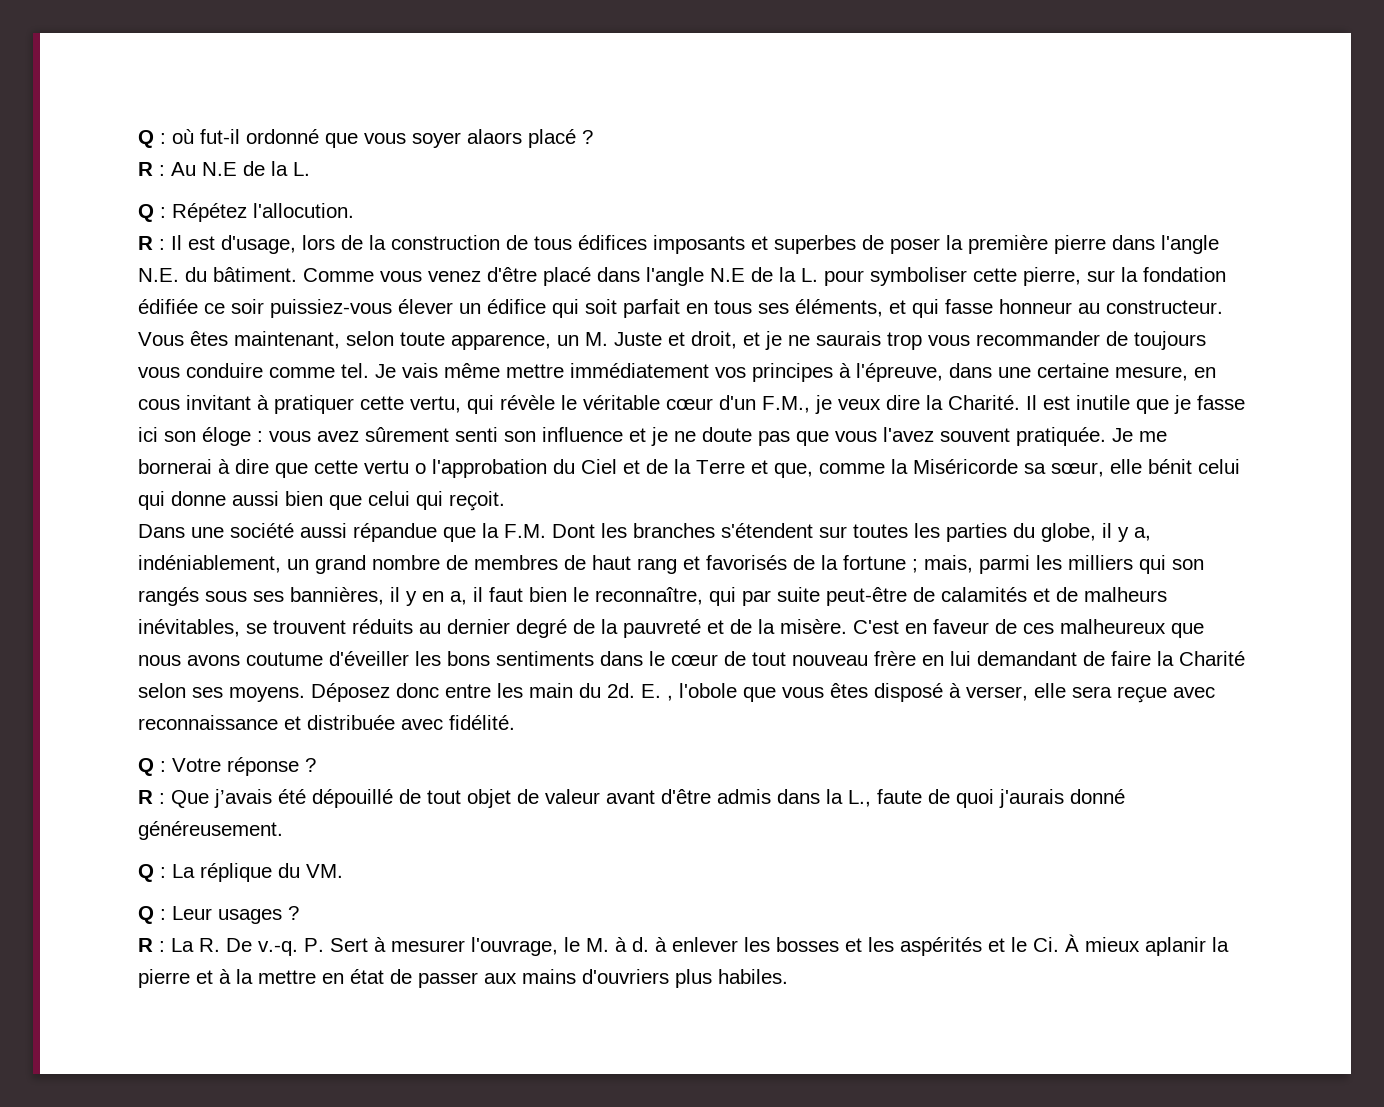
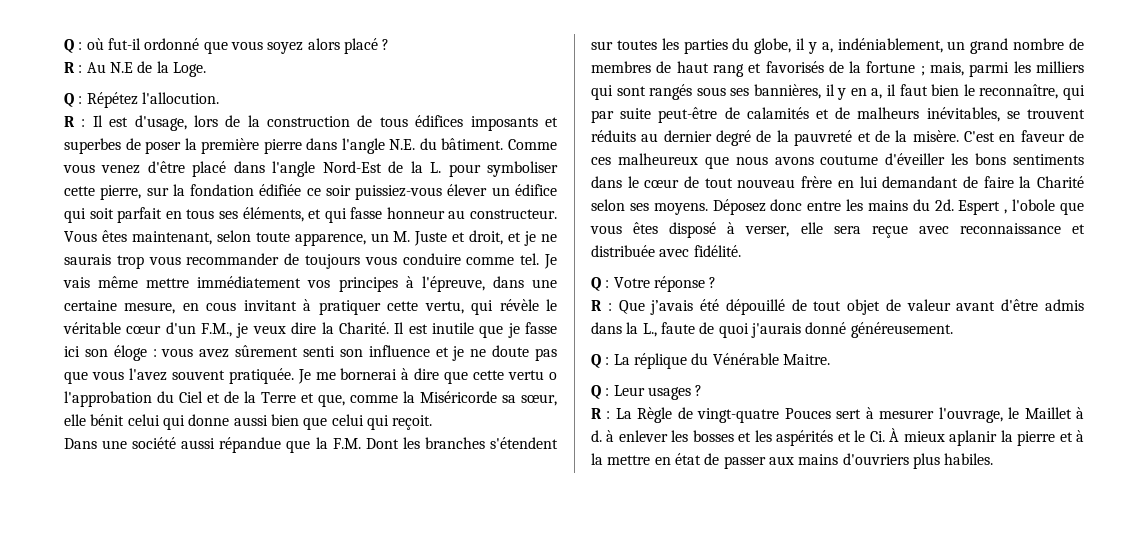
[412,129,522,148] soyer alaors -> [267,38,340,54] soyez alors
[293,162,310,176] L. -> [172,62,206,77] Loge.
[710,268,745,282] N.E -> [322,161,382,173] Nord-Est
[1172,559,1204,570] son -> [616,86,646,96] sont
[529,683,573,698] main -> [867,200,908,211] mains
[641,684,661,698] E. -> [958,200,1001,215] Espert
[306,864,343,878] VM. -> [712,353,830,365] Vénérable Maitre.
[199,938,368,956] R. De v.-q. P. Sert -> [637,407,862,423] Règle de vingt-quatre Pouces sert
[586,938,609,952] M. -> [1024,407,1072,419] Maillet

